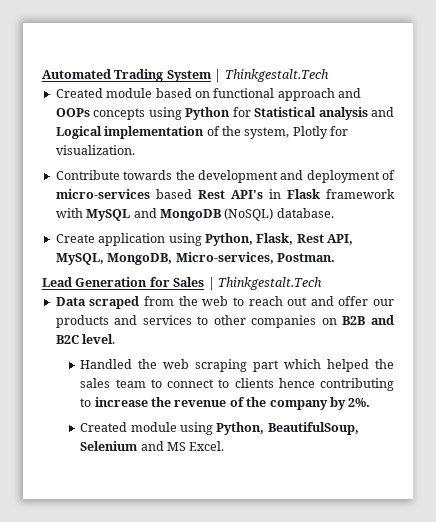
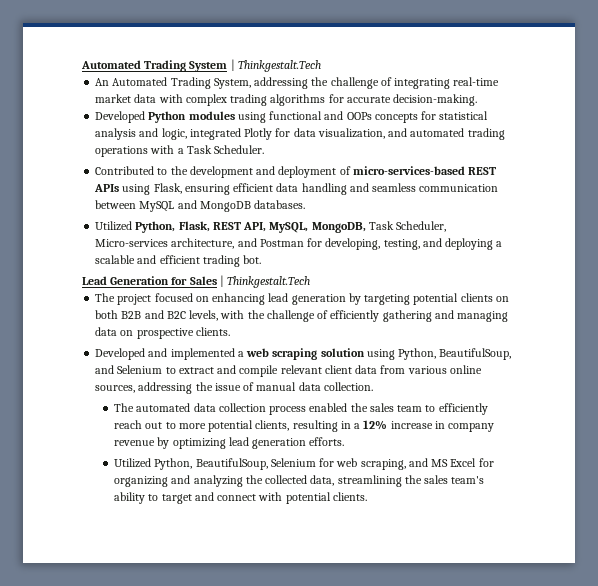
[55,88,361,101] [55,107,395,120] [55,126,348,139] [55,145,135,155] [55,170,173,180] Created module based on functional approach and OOPs concepts using Python for Statistical analysis and Logical implementation of the system, Plotly for visualization. // Contribute towards -> [95,77,500,89] [95,94,478,106] [95,111,489,123] [95,128,505,140] [95,145,265,157] [95,166,168,175] An Automated Trading System, addressing the challenge of integrating real-time market data with complex trading algorithms for accurate decision-making. // Developed Python modules using functional and OOPs concepts for statistical analysis and logic, integrated Plotly for data visualization, and automated trading operations with a Task Scheduler. // Contributed to
[55,189,395,199] [55,208,334,221] [55,233,202,246] micro-services based Rest API's in Flask framework with MySQL and MongoDB (NoSQL) database. // Create application using -> [352,166,497,175] [94,183,499,195] [95,200,306,212] [95,221,133,231] micro-services-based REST APIs using Flask, ensuring efficient data handling and seamless communication between MySQL and MongoDB databases. // Utilized
[296,234,324,243] Rest -> [212,222,241,230] REST
[175,252,335,264] Micro-services, Postman. -> [368,221,447,232] [95,238,503,250] [95,255,262,267] Task Scheduler, Micro-services architecture, and Postman for developing, testing, and deploying a scalable and efficient trading bot.
[55,296,394,309] [55,315,394,328] [55,334,116,344] [80,359,394,372] [80,378,394,391] [80,397,371,410] [80,422,359,435] [80,441,225,451] Data scraped from the web to reach out and offer our products and services to other companies on B2B and B2C level. // Handled the web scraping part which helped the sales team to connect to clients hence contributing to increase the revenue of the company by 2%. // Created module using Python, BeautifulSoup, Selenium and MS Excel. -> [95,293,509,305] [95,310,509,322] [95,327,230,339] [95,348,512,360] [95,365,482,377] [95,382,373,394] [114,403,488,415] [114,420,494,432] [114,437,345,449] [114,458,494,470] [114,475,485,487] [114,492,367,504] The project focused on enhancing lead generation by targeting potential clients on both B2B and B2C levels, with the challenge of efficiently gathering and managing data on prospective clients. // Developed and implemented a web scraping solution using Python, BeautifulSoup, and Selenium to extract and compile relevant client data from various online sources, addressing the issue of manual data collection. // The automated data collection process enabled the sales team to efficiently reach out to more potential clients, resulting in a 12% increase in company revenue by optimizing lead generation efforts. // Utilized Python, BeautifulSoup, Selenium for web scraping, and MS Excel for organizing and analyzing the collected data, streamlining the sales team's ability to target and connect with potential clients.

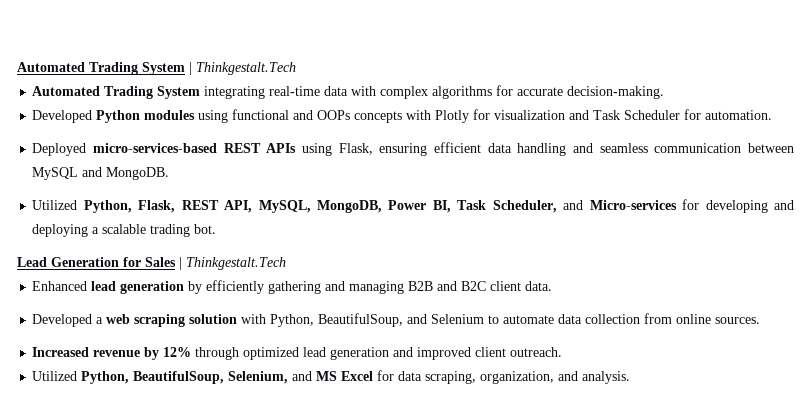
[95,77,392,89] An Automated Trading System, addressing the challenge of -> [32,86,201,99] Automated Trading System
[95,94,132,103] market -> (321, 91) none
[230,94,268,106] trading -> (429, 92) none
[421,111,489,120] [95,128,505,140] [95,145,265,157] [95,166,351,178] for statistical analysis and logic, integrated Plotly for data visualization, and automated trading operations with a Task Scheduler. // Contributed to the development and deployment of -> [406,109,773,123] [32,143,87,156] with Plotly for visualization and Task Scheduler for automation. // Deployed
[199,200,306,212] MongoDB databases. -> [106,167,170,180] MongoDB.
[368,221,447,232] [95,238,420,250] Task Scheduler, Micro-services architecture, and Postman for developing, testing, -> [388,199,768,213] Power BI, Task Scheduler, and Micro-services for developing
[137,255,200,264] and efficient -> (147, 229) none
[95,293,509,305] [95,310,509,322] [95,327,230,339] [95,348,235,360] The project focused on enhancing lead generation by targeting potential clients on both B2B and B2C levels, with the challenge of efficiently gathering and managing data on prospective clients. // Developed and implemented -> [32,280,553,294] [32,314,93,327] Enhanced lead generation by efficiently gathering and managing B2B and B2C client data. // Developed
[366,349,395,360] using -> [241,314,267,324] with
[178,365,482,377] [95,382,373,394] [114,403,488,415] [114,420,494,432] [114,437,345,449] [114,458,494,470] [114,475,485,487] [114,492,367,504] extract and compile relevant client data from various online sources, addressing the issue of manual data collection. // The automated data collection process enabled the sales team to efficiently reach out to more potential clients, resulting in a 12% increase in company revenue by optimizing lead generation efforts. // Utilized Python, BeautifulSoup, Selenium for web scraping, and MS Excel for organizing and analyzing the collected data, streamlining the sales team's ability to target and connect with potential clients. -> [503,313,761,324] [32,347,563,360] [32,370,631,384] automate data collection from online sources. // Increased revenue by 12% through optimized lead generation and improved client outreach. // Utilized Python, BeautifulSoup, Selenium, and MS Excel for data scraping, organization, and analysis.

